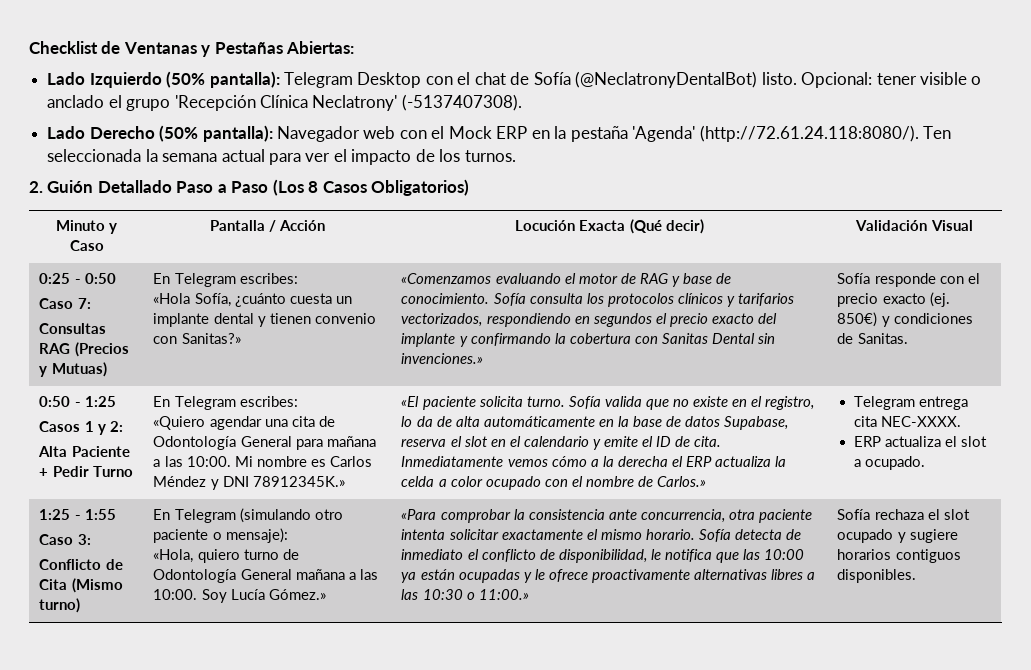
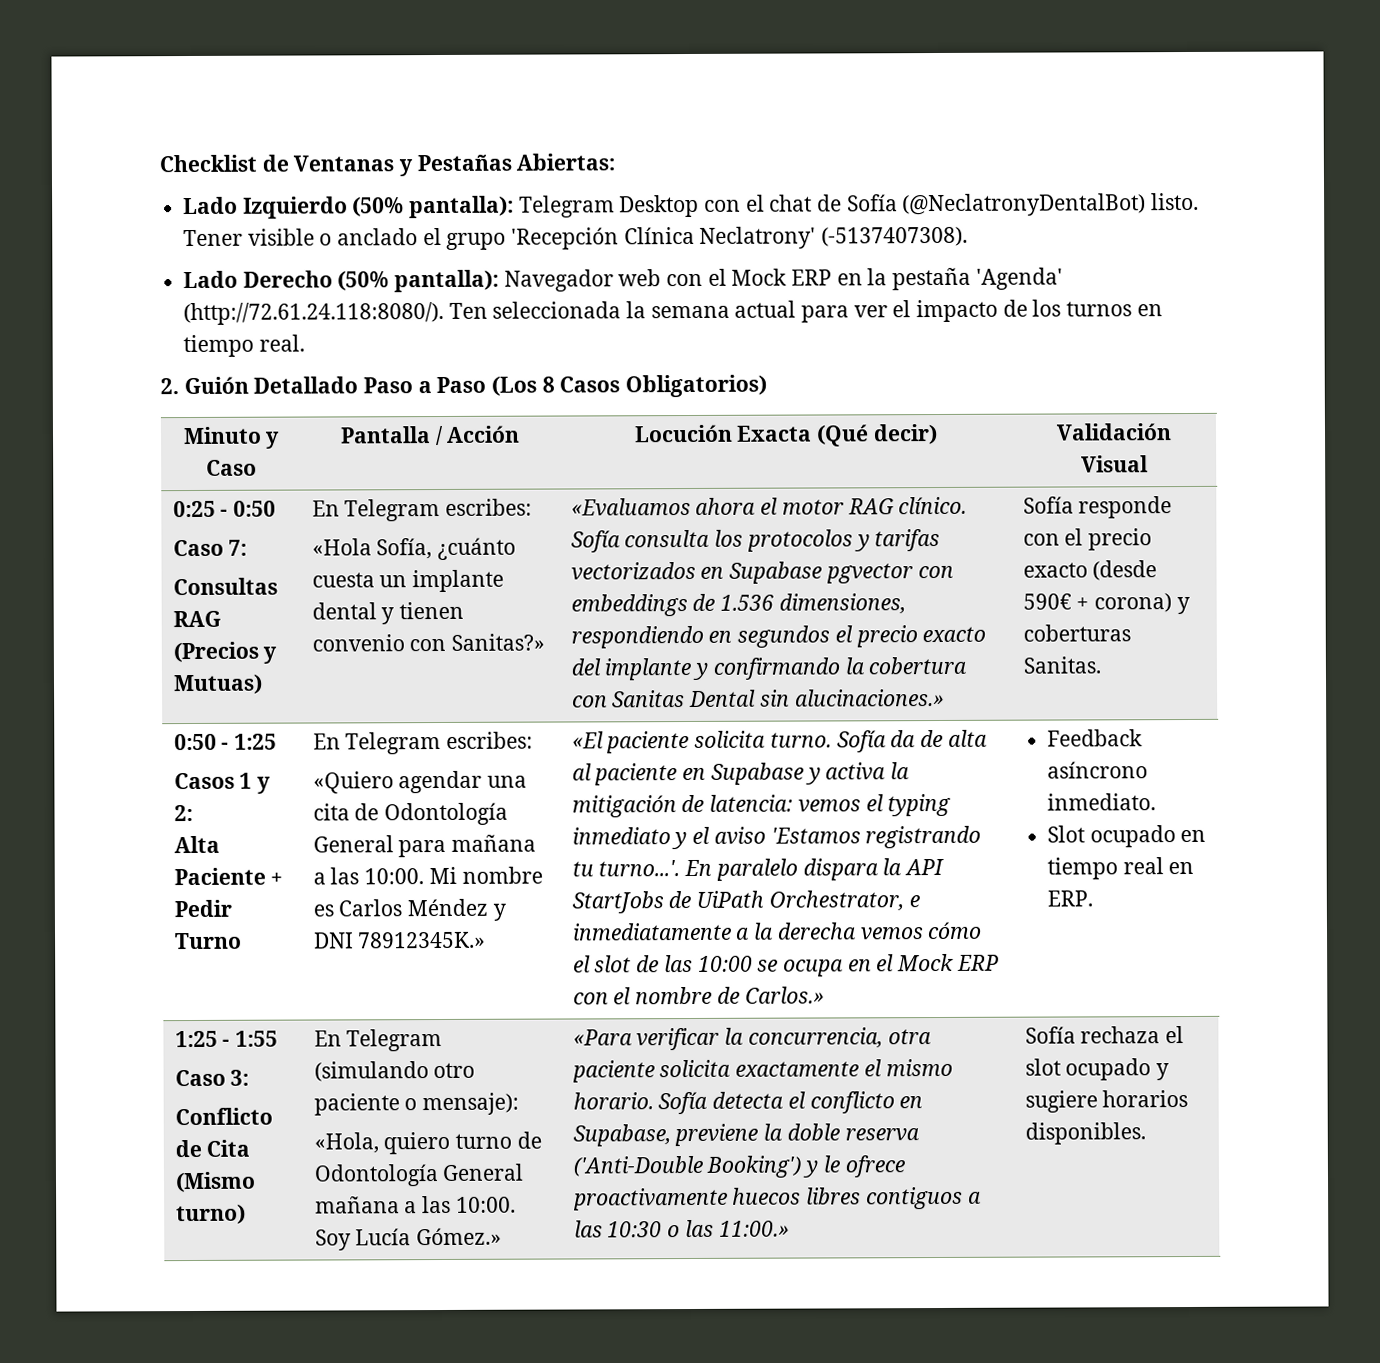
[801,72,917,88] Opcional: tener -> [183,229,244,247] Tener
[464,150,516,162] turnos. -> [1066,301,1163,317] [183,334,305,358] turnos en tiempo real.
[401,273,731,287] [401,293,794,307] [401,313,483,327] «Comenzamos evaluando el motor de RAG y base de conocimiento. Sofía consulta los protocolos clínicos y tarifarios vectorizados, -> [570,496,968,516] [570,528,941,553] [570,561,954,584] [570,593,906,617] «Evaluamos ahora el motor RAG clínico. Sofía consulta los protocolos y tarifas vectorizados en Supabase pgvector con embeddings de 1.536 dimensiones,
[401,353,484,364] invenciones.» -> [794,688,945,707] alucinaciones.»
[929,292,950,307] [837,312,973,327] [837,333,854,344] (ej. 850€) y condiciones de -> [1092,560,1158,581] [1022,593,1190,615] [1022,624,1131,642] (desde 590€ + corona) y coberturas
[604,396,815,410] [401,416,788,430] [401,436,722,450] [401,456,786,467] [401,476,541,490] valida que no existe en el registro, lo da de alta automáticamente en la base de datos Supabase, reserva el slot en el calendario y emite el ID de cita. Inmediatamente vemos cómo a la derecha el ERP actualiza la celda a color ocupado -> [890,729,988,748] [571,762,910,786] [571,793,952,818] [571,825,982,850] [571,858,944,881] [571,890,920,914] [571,921,983,941] [572,953,999,977] da de alta al paciente en Supabase y activa la mitigación de latencia: vemos el typing inmediato y el aviso 'Estamos registrando tu turno...'. En paralelo dispara la API StartJobs de UiPath Orchestrator, e inmediatamente a la derecha vemos cómo el slot de las 10:00 se ocupa en el Mock ERP
[853,396,969,410] [853,416,962,427] [853,436,988,447] [853,456,926,470] Telegram entrega cita NEC-XXXX. // ERP actualiza el slot a ocupado. -> [1046,729,1143,747] [1046,761,1148,779] [1046,793,1156,811] [1046,825,1207,848] [1046,857,1195,880] [1046,890,1093,907] Feedback asíncrono inmediato. // Slot ocupado en tiempo real en ERP.
[440,509,637,523] comprobar la consistencia ante -> [636,1027,745,1051] verificar la
[401,529,499,540] intenta solicitar -> [659,1059,732,1078] solicita
[785,529,801,540] [401,549,804,563] [401,569,520,583] de inmediato el conflicto de disponibilidad, le notifica que las 10:00 ya están ocupadas -> [787,1091,924,1114] [572,1123,920,1147] [572,1155,802,1178] el conflicto en Supabase, previene la doble reserva ('Anti-Double Booking')
[693,569,803,580] alternativas libres -> [732,1186,963,1210] huecos libres contiguos
(475, 596) none -> [684,1219,714,1238] las
[895,549,961,563] contiguos -> (1189, 1099) none

